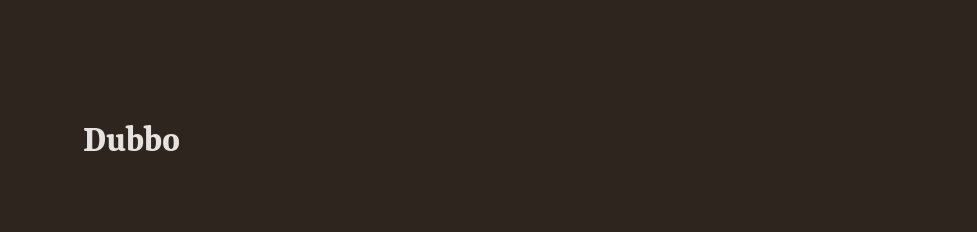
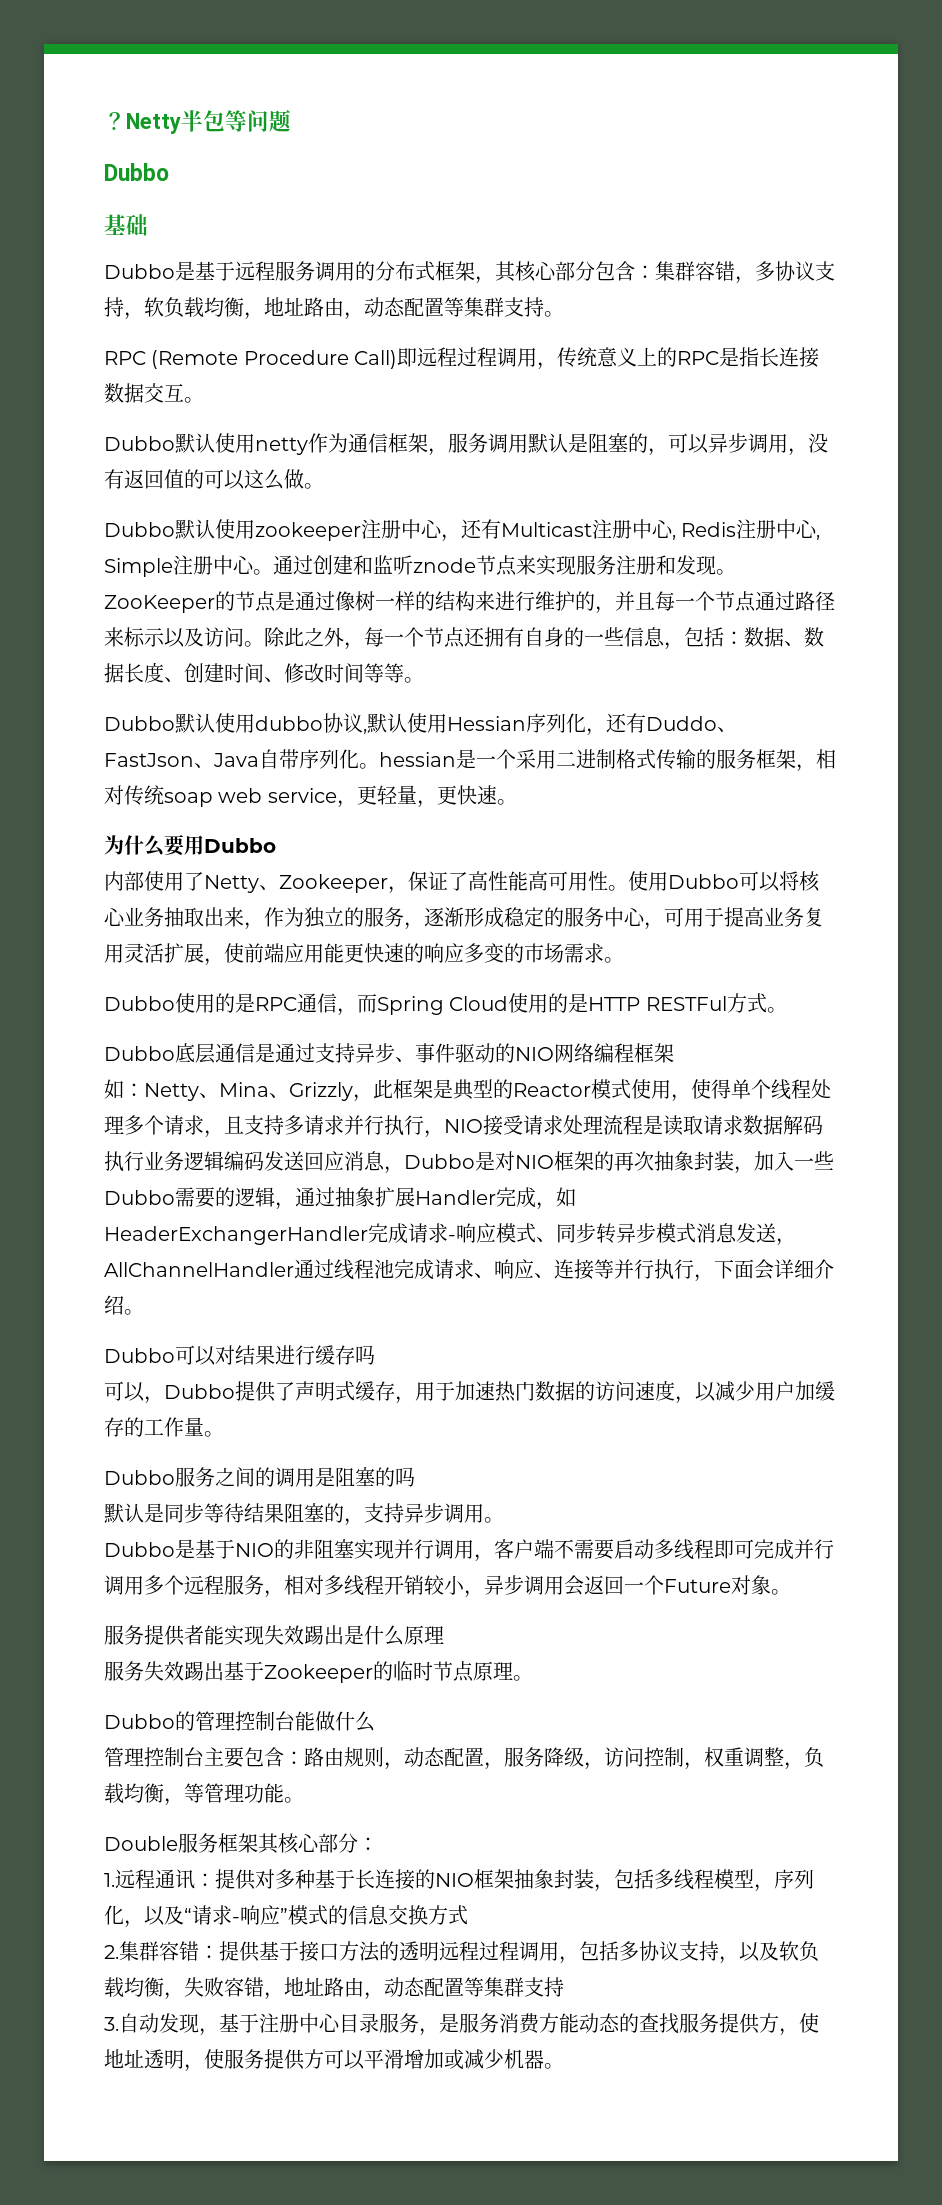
[83,125,180,151] Dubbo -> [104,109,291,134] [104,163,169,181] [104,214,148,236] [104,261,835,284] [104,297,564,320] [104,347,820,370] [104,383,204,403] [104,433,828,456] [104,469,324,490] [104,519,821,542] [104,555,736,577] [104,591,835,614] [104,627,824,650] [104,662,424,683] [104,713,737,736] [104,749,836,772] [104,785,517,808] [104,835,276,857] [104,871,820,894] [104,907,824,930] [104,943,624,966] [104,993,787,1016] [104,1043,674,1064] [104,1079,831,1102] [104,1115,823,1138] [104,1151,834,1174] [104,1187,576,1210] [104,1223,796,1246] [104,1259,834,1282] [104,1295,144,1315] [104,1345,375,1366] [104,1380,835,1404] [104,1417,224,1437] [104,1467,415,1487] [104,1503,504,1526] [104,1539,834,1562] [104,1575,791,1598] [104,1625,444,1646] [104,1661,533,1683] [104,1711,375,1732] [104,1747,824,1770] [104,1783,304,1806] [104,1833,378,1854] [104,1869,814,1892] [104,1905,468,1928] [104,1941,819,1964] [104,1977,564,2000] [104,2013,819,2036] [104,2049,564,2072] ？Netty半包等问题 // Dubbo // 基础 // Dubbo是基于远程服务调用的分布式框架，其核心部分包含：集群容错，多协议支持，软负载均衡，地址路由，动态配置等集群支持。 // RPC (Remote Procedure Call)即远程过程调用，传统意义上的RPC是指长连接数据交互。 // Dubbo默认使用netty作为通信框架，服务调用默认是阻塞的，可以异步调用，没有返回值的可以这么做。 // Dubbo默认使用zookeeper注册中心，还有Multicast注册中心, Redis注册中心, Simple注册中心。通过创建和监听znode节点来实现服务注册和发现。ZooKeeper的节点是通过像树一样的结构来进行维护的，并且每一个节点通过路径来标示以及访问。除此之外，每一个节点还拥有自身的一些信息，包括：数据、数据长度、创建时间、修改时间等等。 // Dubbo默认使用dubbo协议,默认使用Hessian序列化，还有Duddo、FastJson、Java自带序列化。hessian是一个采用二进制格式传输的服务框架，相对传统soap web service，更轻量，更快速。 // 为什么要用Dubbo // 内部使用了Netty、Zookeeper，保证了高性能高可用性。使用Dubbo可以将核心业务抽取出来，作为独立的服务，逐渐形成稳定的服务中心，可用于提高业务复用灵活扩展，使前端应用能更快速的响应多变的市场需求。 // Dubbo使用的是RPC通信，而Spring Cloud使用的是HTTP RESTFul方式。 // Dubbo底层通信是通过支持异步、事件驱动的NIO网络编程框架 // 如：Netty、Mina、Grizzly，此框架是典型的Reactor模式使用，使得单个线程处理多个请求，且支持多请求并行执行，NIO接受请求处理流程是读取请求数据解码执行业务逻辑编码发送回应消息，Dubbo是对NIO框架的再次抽象封装，加入一些Dubbo需要的逻辑，通过抽象扩展Handler完成，如HeaderExchangerHandler完成请求-响应模式、同步转异步模式消息发送，AllChannelHandler通过线程池完成请求、响应、连接等并行执行，下面会详细介绍。 // Dubbo可以对结果进行缓存吗 // 可以，Dubbo提供了声明式缓存，用于加速热门数据的访问速度，以减少用户加缓存的工作量。 // Dubbo服务之间的调用是阻塞的吗 // 默认是同步等待结果阻塞的，支持异步调用。 // Dubbo是基于NIO的非阻塞实现并行调用，客户端不需要启动多线程即可完成并行调用多个远程服务，相对多线程开销较小，异步调用会返回一个Future对象。 // 服务提供者能实现失效踢出是什么原理 // 服务失效踢出基于Zookeeper的临时节点原理。 // Dubbo的管理控制台能做什么 // 管理控制台主要包含：路由规则，动态配置，服务降级，访问控制，权重调整，负载均衡，等管理功能。 // Double服务框架其核心部分： // 1.远程通讯：提供对多种基于长连接的NIO框架抽象封装，包括多线程模型，序列化，以及“请求-响应”模式的信息交换方式 // 2.集群容错：提供基于接口方法的透明远程过程调用，包括多协议支持，以及软负载均衡，失败容错，地址路由，动态配置等集群支持 // 3.自动发现，基于注册中心目录服务，是服务消费方能动态的查找服务提供方，使地址透明，使服务提供方可以平滑增加或减少机器。

